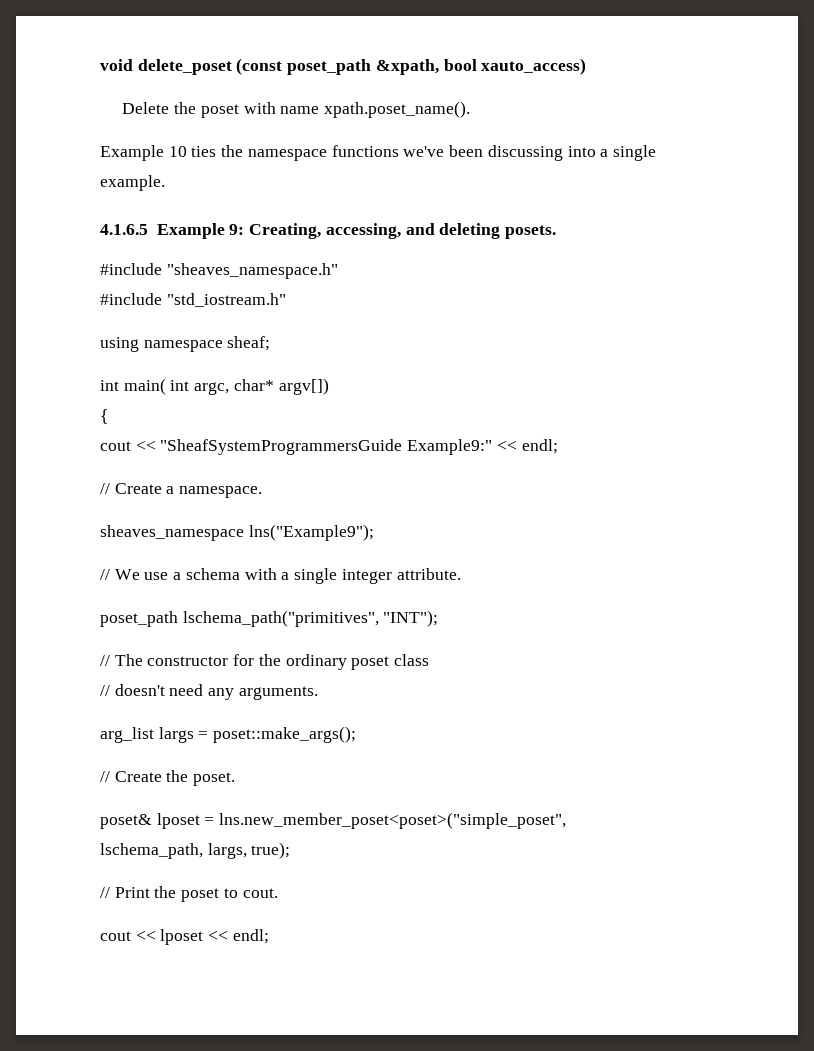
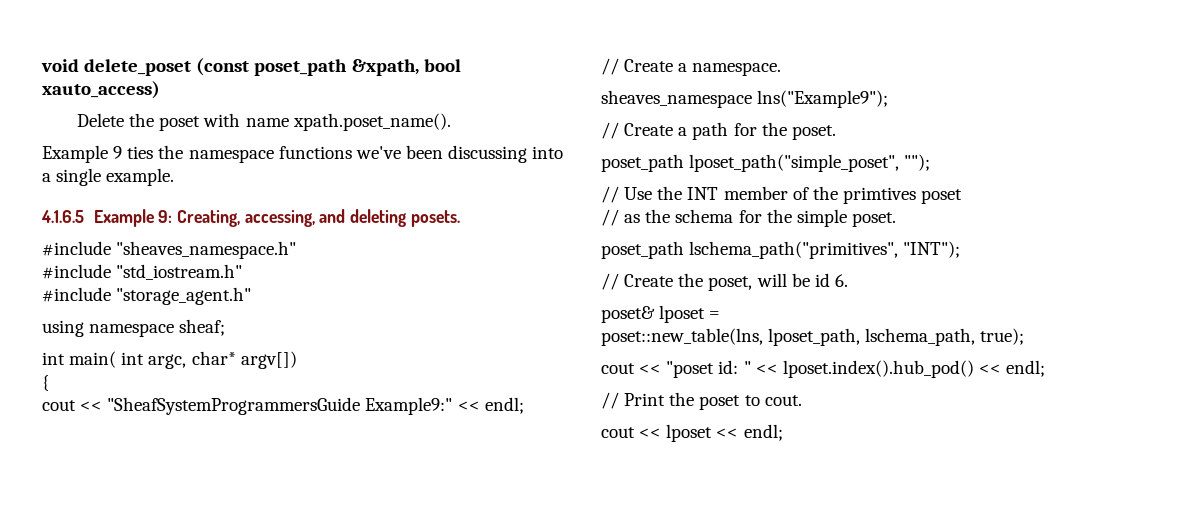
[168,146,187,157] 10 -> [113,146,123,159] 9
(286, 300) none -> [42,287,252,305] // #include "storage_agent.h"
[114,568,461,584] [100,610,439,627] [100,654,430,670] [100,684,318,700] [100,726,357,743] [100,770,236,786] [100,812,567,829] [100,842,291,859] We use a schema with a single integer attribute. // poset_path lschema_path("primitives", "INT"); // // The constructor for the ordinary poset class // // doesn't need any arguments. // arg_list largs = poset::make_args(); // // Create the poset. // poset& lposet = lns.new_member_poset<poset>("simple_poset", // lschema_path, largs, true); -> [624,122,836,140] [601,154,931,172] [601,186,963,204] [601,209,896,227] [601,241,961,259] [601,273,848,291] [601,305,721,323] [601,328,1025,346] [601,360,1046,378] Create a path for the poset. // poset_path lposet_path("simple_poset", ""); // // Use the INT member of the primtives poset // // as the schema for the simple poset. // poset_path lschema_path("primitives", "INT"); // // Create the poset, will be id 6. // poset& lposet = // poset::new_table(lns, lposet_path, lschema_path, true); // cout << "poset id: " << lposet.index().hub_pod() << endl;

